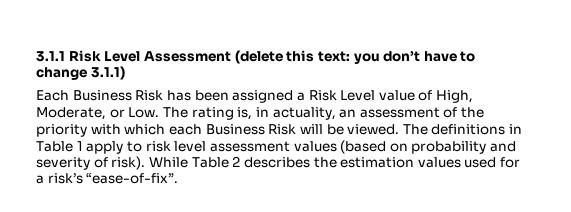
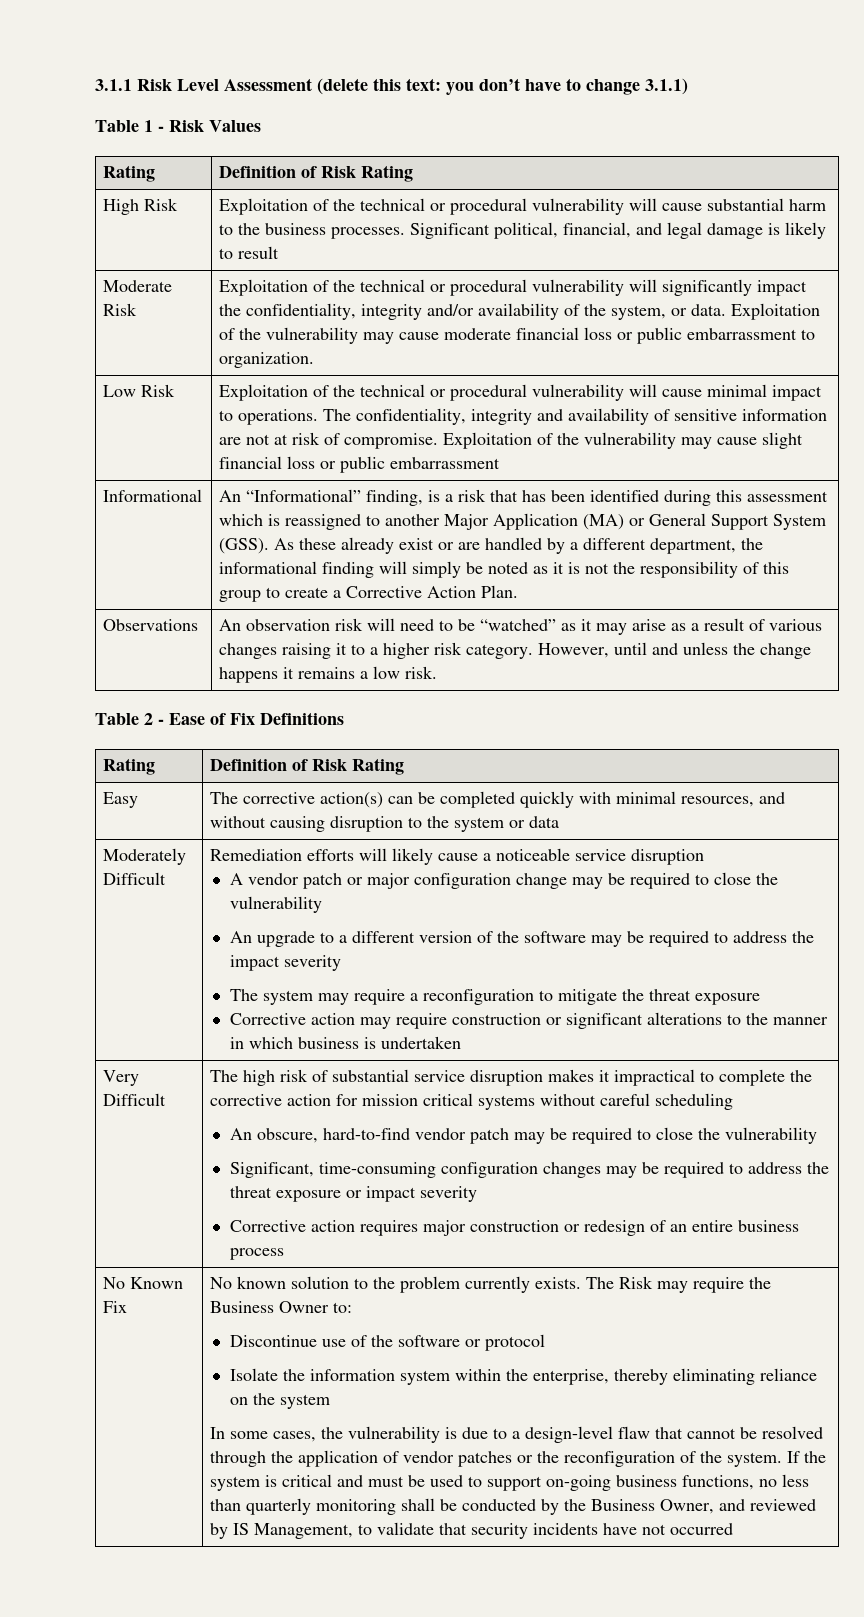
[36,90,474,103] [36,107,485,120] [36,124,523,137] [36,140,517,154] [36,156,521,170] [36,173,179,184] Each Business Risk has been assigned a Risk Level value of High, Moderate, or Low. The rating is, in actuality, an assessment of the priority with which each Business Risk will be viewed. The definitions in Table 1 apply to risk level assessment values (based on probability and severity of risk). While Table 2 describes the estimation values used for a risk’s “ease-of-fix”. -> [95,120,261,132] [102,165,155,182] [218,165,413,182] [102,198,178,215] [218,198,826,215] [218,222,826,239] [218,246,279,259] [102,280,172,292] [102,303,137,316] [218,279,807,296] [218,303,820,320] [218,327,815,344] [218,352,314,368] [102,384,175,397] [218,384,822,401] [218,408,827,425] [218,432,803,449] [218,456,500,473] [102,489,202,502] [218,489,828,506] [218,513,826,530] [218,537,763,554] [218,561,789,578] [218,585,518,602] [102,619,198,631] [218,618,822,635] [218,642,811,659] [218,666,437,683] [95,712,344,725] [102,758,155,775] [209,758,404,775] [102,792,138,808] [209,791,785,808] [209,816,559,832] [102,848,186,865] [102,872,166,885] [209,848,704,865] [229,872,778,889] [229,896,322,913] [229,931,814,947] [229,955,341,971] [229,989,760,1005] [229,1012,828,1029] [229,1036,461,1049] [102,1070,139,1086] [102,1093,166,1106] [209,1069,812,1086] [209,1093,733,1110] [229,1127,817,1144] [229,1162,829,1178] [229,1186,477,1202] [229,1220,799,1236] [229,1248,284,1260] [102,1277,183,1289] [102,1301,127,1313] [209,1276,771,1293] [209,1301,352,1313] [229,1334,545,1351] [229,1368,817,1385] [229,1393,330,1409] [209,1426,823,1443] [209,1450,826,1467] [209,1474,809,1491] [209,1498,816,1515] [209,1522,733,1539] Table 1 - Risk Values // Rating | Definition of Risk Rating // High Risk | Exploitation of the technical or procedural vulnerability will cause substantial harm to the business processes. Significant political, financial, and legal damage is likely to result // Moderate Risk | Exploitation of the technical or procedural vulnerability will significantly impact the confidentiality, integrity and/or availability of the system, or data. Exploitation of the vulnerability may cause moderate financial loss or public embarrassment to organization. // Low Risk | Exploitation of the technical or procedural vulnerability will cause minimal impact to operations. The confidentiality, integrity and availability of sensitive information are not at risk of compromise. Exploitation of the vulnerability may cause slight financial loss or public embarrassment // Informational | An “Informational” finding, is a risk that has been identified during this assessment which is reassigned to another Major Application (MA) or General Support System (GSS). As these already exist or are handled by a different department, the informational finding will simply be noted as it is not the responsibility of this group to create a Corrective Action Plan. // Observations | An observation risk will need to be “watched” as it may arise as a result of various changes raising it to a higher risk category. However, until and unless the change happens it remains a low risk. // Table 2 - Ease of Fix Definitions // Rating | Definition of Risk Rating // Easy | The corrective action(s) can be completed quickly with minimal resources, and without causing disruption to the system or data // Moderately Difficult | Remediation efforts will likely cause a noticeable service disruption // A vendor patch or major configuration change may be required to close the vulnerability // An upgrade to a different version of the software may be required to address the impact severity // The system may require a reconfiguration to mitigate the threat exposure // Corrective action may require construction or significant alterations to the manner in which business is undertaken // Very Difficult | The high risk of substantial service disruption makes it impractical to complete the corrective action for mission critical systems without careful scheduling // An obscure, hard-to-find vendor patch may be required to close the vulnerability // Significant, time-consuming configuration changes may be required to address the threat exposure or impact severity // Corrective action requires major construction or redesign of an entire business process // No Known Fix | No known solution to the problem currently exists. The Risk may require the Business Owner to: // Discontinue use of the software or protocol // Isolate the information system within the enterprise, thereby eliminating reliance on the system // In some cases, the vulnerability is due to a design-level flaw that cannot be resolved through the application of vendor patches or the reconfiguration of the system. If the system is critical and must be used to support on-going business functions, no less than quarterly monitoring shall be conducted by the Business Owner, and reviewed by IS Management, to validate that security incidents have not occurred

